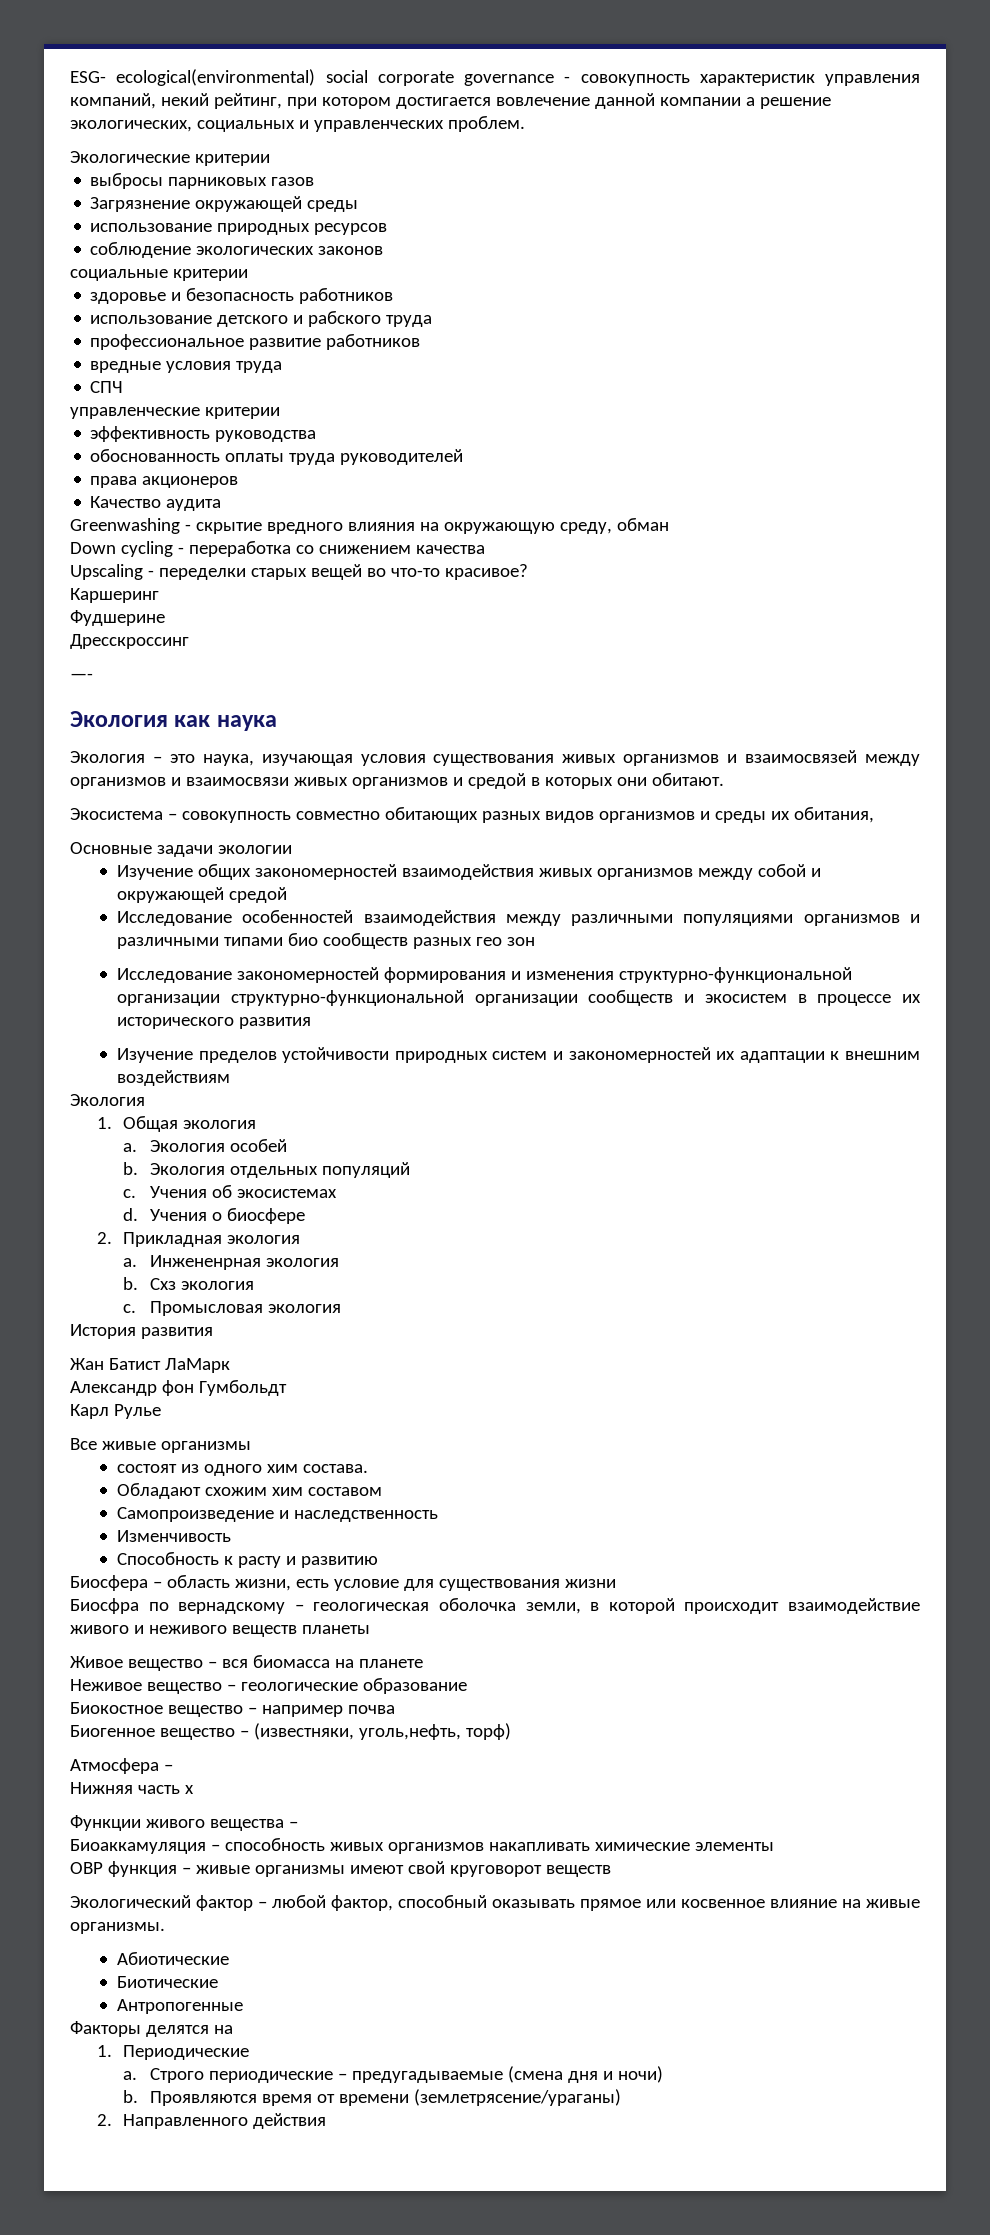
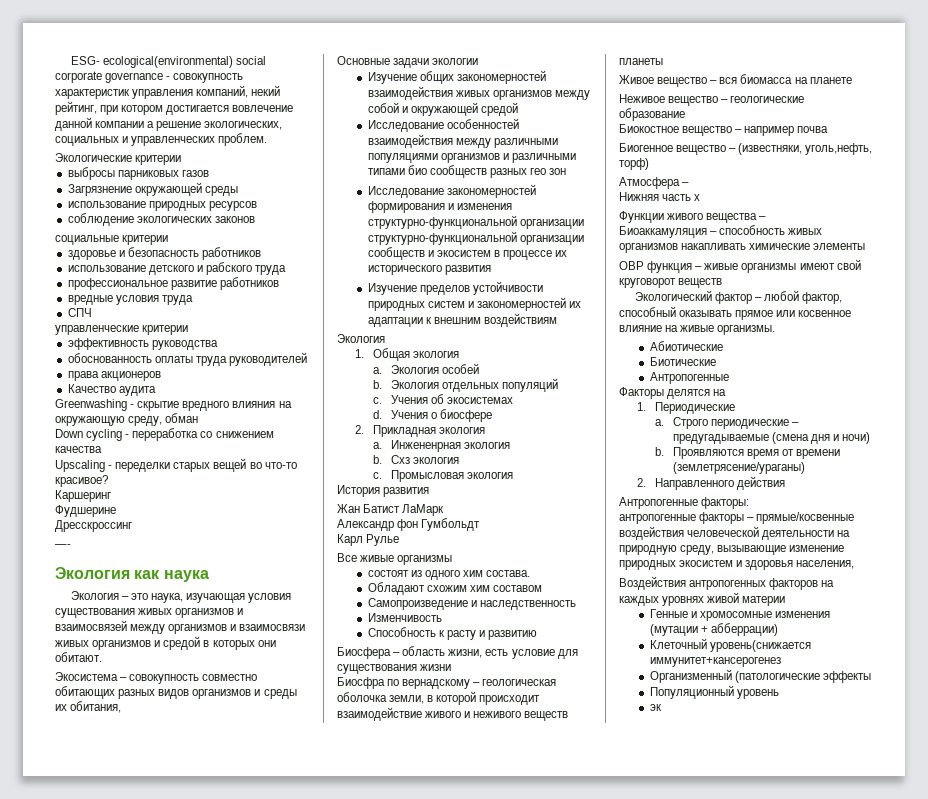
(327, 2121) none -> [619,497,750,509] [619,512,855,524] [619,526,851,540] [619,545,845,555] [619,560,855,570] [619,576,835,590] [619,592,786,606] [649,609,830,621] [649,623,778,636] [649,638,811,652] [649,657,781,667] [649,669,871,683] [649,685,779,699] [649,704,662,711] // Антропогенные факторы: // антропогенные факторы – прямые/косвенные воздействия человеческой деятельности на природную среду, вызывающие изменение природных экосистем и здоровья населения, // Воздействия антропогенных факторов на каждых уровнях живой материи // Генные и хромосомные изменения (мутации + абберрации) // Клеточный уровень(снижается иммунитет+кансерогенез // Организменный (патологические эффекты // Популяционный уровень // эк

